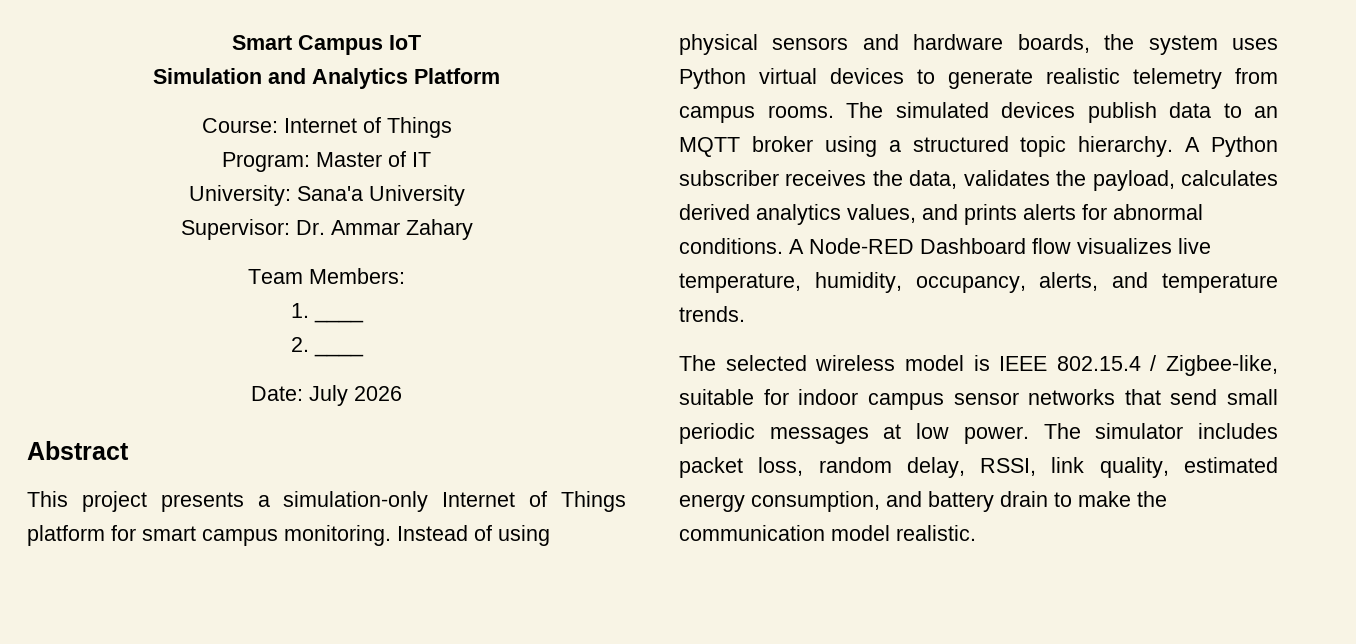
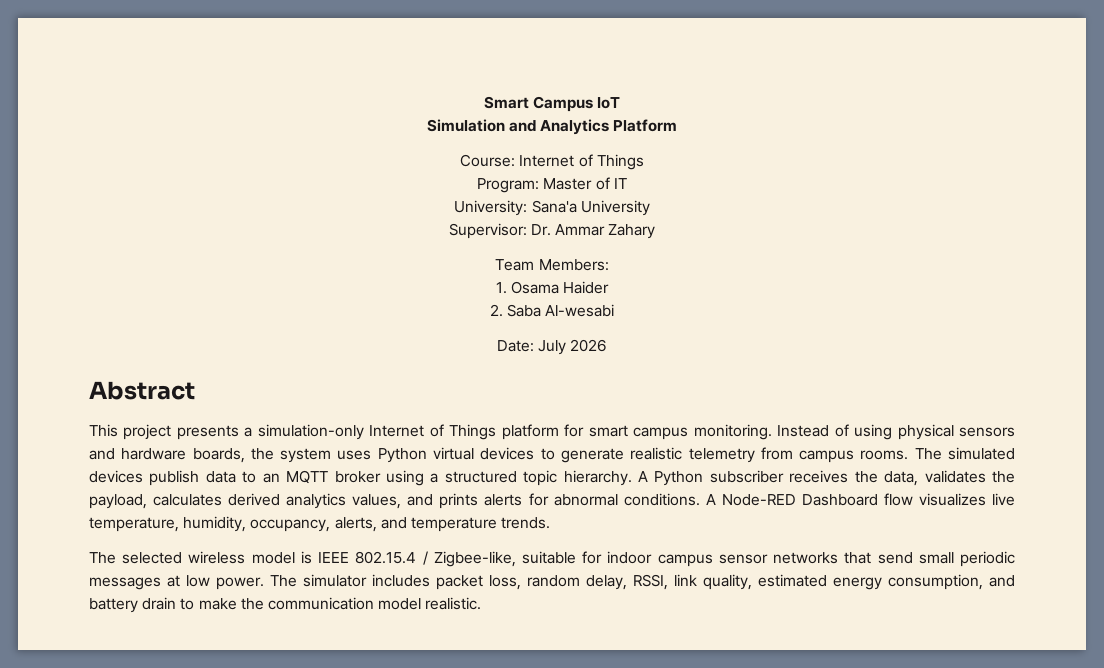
[313,318,364,323] ____ -> [511,281,610,294] Osama Haider
[313,352,364,357] ____ -> [507,304,615,317] Saba Al-wesabi

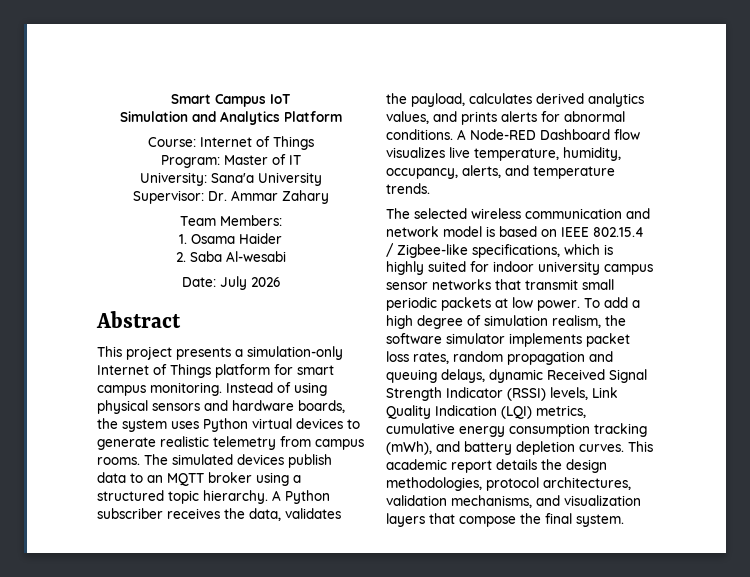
[251,551,576,567] model is IEEE 802.15.4 / Zigbee-like, suitable -> [525,208,650,219] [386,226,644,237] [386,243,613,258] [386,261,466,275] communication and network model is based on IEEE 802.15.4 / Zigbee-like specifications, which is highly suited
(653, 557) none -> [538,261,600,275] university
[877,552,913,564] send -> [525,279,578,290] transmit
[89,577,161,590] messages -> [441,297,491,311] packets
[270,574,1015,590] [89,597,482,613] The simulator includes packet loss, random delay, RSSI, link quality, estimated energy consumption, and battery drain to make the communication model realistic. -> [584,297,640,308] [386,315,626,329] [386,333,630,347] [386,351,613,365] [386,369,647,383] [386,387,618,401] [386,405,586,419] [386,423,647,437] [386,441,653,455] [386,459,607,473] [386,477,631,491] [386,495,641,508] [386,513,624,527] To add a high degree of simulation realism, the software simulator implements packet loss rates, random propagation and queuing delays, dynamic Received Signal Strength Indicator (RSSI) levels, Link Quality Indication (LQI) metrics, cumulative energy consumption tracking (mWh), and battery depletion curves. This academic report details the design methodologies, protocol architectures, validation mechanisms, and visualization layers that compose the final system.

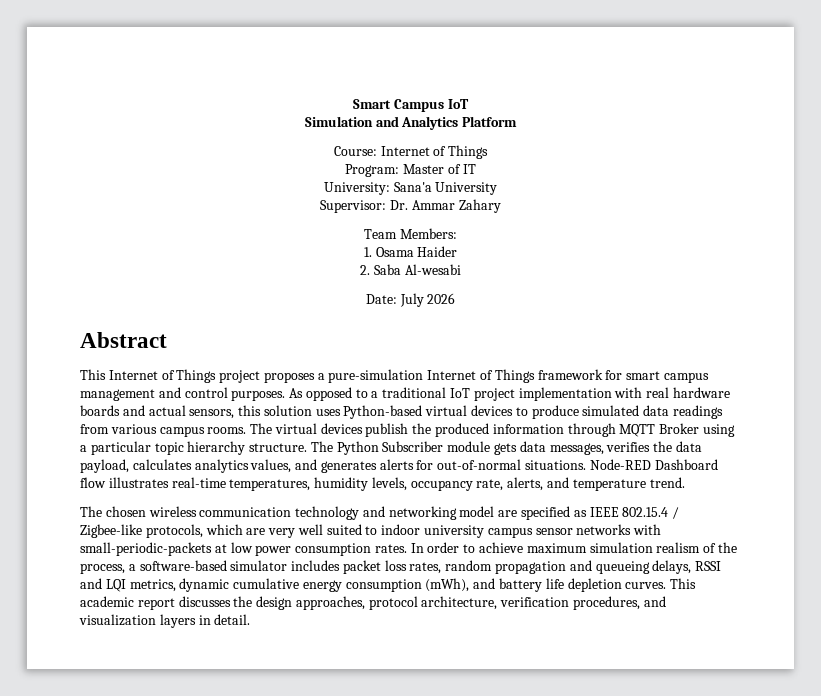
[126,346,343,360] [97,364,334,378] [97,382,327,396] [97,400,345,414] [97,418,360,432] [97,436,311,450] project presents a simulation-only Internet of Things platform for smart campus monitoring. Instead of using physical sensors and hardware boards, the system uses Python virtual devices to generate realistic telemetry from -> [108,369,709,383] [80,387,730,401] [80,405,723,419] [80,424,157,434] Internet of Things project proposes a pure-simulation Internet of Things framework for smart campus management and control purposes. As opposed to a traditional IoT project implementation with real hardware boards and actual sensors, this solution uses Python-based virtual devices to produce simulated data readings from various
[172,454,233,465] simulated -> [274,423,317,434] virtual
[97,472,301,486] [97,490,330,504] [97,508,341,521] [386,93,407,104] data to an MQTT broker using a structured topic hierarchy. A Python subscriber receives the data, validates the -> [412,423,735,437] [80,441,702,455] the produced information through MQTT Broker using a particular topic hierarchy structure. The Python Subscriber module gets data messages, verifies the data
[536,93,584,104] derived -> (192, 464) none
[461,111,497,125] prints -> [320,461,377,473] generates
[564,111,625,122] [386,129,640,140] [386,147,621,161] [386,168,458,179] abnormal conditions. A Node-RED Dashboard flow visualizes live temperature, humidity, occupancy, -> [437,459,718,470] [80,477,504,491] out-of-normal situations. Node-RED Dashboard flow illustrates real-time temperatures, humidity levels, occupancy rate,
[386,183,430,194] [386,208,467,219] trends. // The selected -> [649,477,685,488] [80,506,146,517] trend. // The chosen
[626,208,650,219] [386,226,644,237] [386,243,613,258] [386,261,489,275] and network model is based on IEEE 802.15.4 / Zigbee-like specifications, which is highly suited for -> [295,506,680,520] [80,524,378,538] technology and networking model are specified as IEEE 802.15.4 / Zigbee-like protocols, which are very well suited to
[495,279,614,290] [386,297,640,311] [386,315,626,329] [386,333,582,347] that transmit small periodic packets at low power. To add a high degree of simulation realism, the software simulator implements -> [633,524,662,535] [80,542,737,556] [80,560,341,574] with small-periodic-packets at low power consumption rates. In order to achieve maximum simulation realism of the process, a software-based simulator includes
[386,369,647,383] [386,387,618,401] [386,405,586,419] queuing delays, dynamic Received Signal Strength Indicator (RSSI) levels, Link Quality Indication (LQI) metrics, -> [595,560,722,574] [80,578,230,592] queueing delays, RSSI and LQI metrics, dynamic
[594,423,647,437] tracking -> (422, 585) none
(512, 448) none -> [545,578,564,589] life
[496,459,537,470] details -> [178,596,231,607] discusses
[386,477,631,491] [386,495,641,508] [386,513,624,527] methodologies, protocol architectures, validation mechanisms, and visualization layers that compose the final system. -> [295,596,666,610] [79,614,251,628] approaches, protocol architecture, verification procedures, and visualization layers in detail.

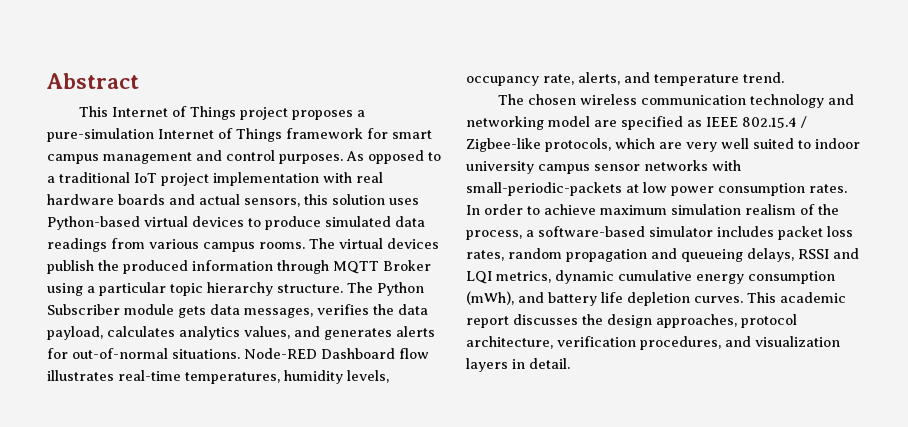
[353,99,469,112] [304,116,518,130] [333,145,489,159] [345,164,476,177] [323,182,498,195] [320,199,501,213] [364,228,457,239] [363,246,458,257] [360,264,461,275] [365,293,456,307] Smart Campus IoT // Simulation and Analytics Platform // Course: Internet of Things // Program: Master of IT // University: Sana'a University // Supervisor: Dr. Ammar Zahary // Team Members: // 1. Osama Haider // 2. Saba Al-wesabi // Date: July 2026 // -> (46, 81) none

